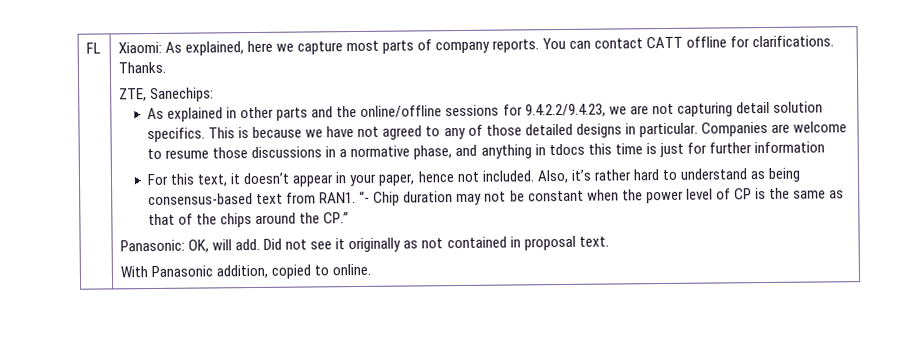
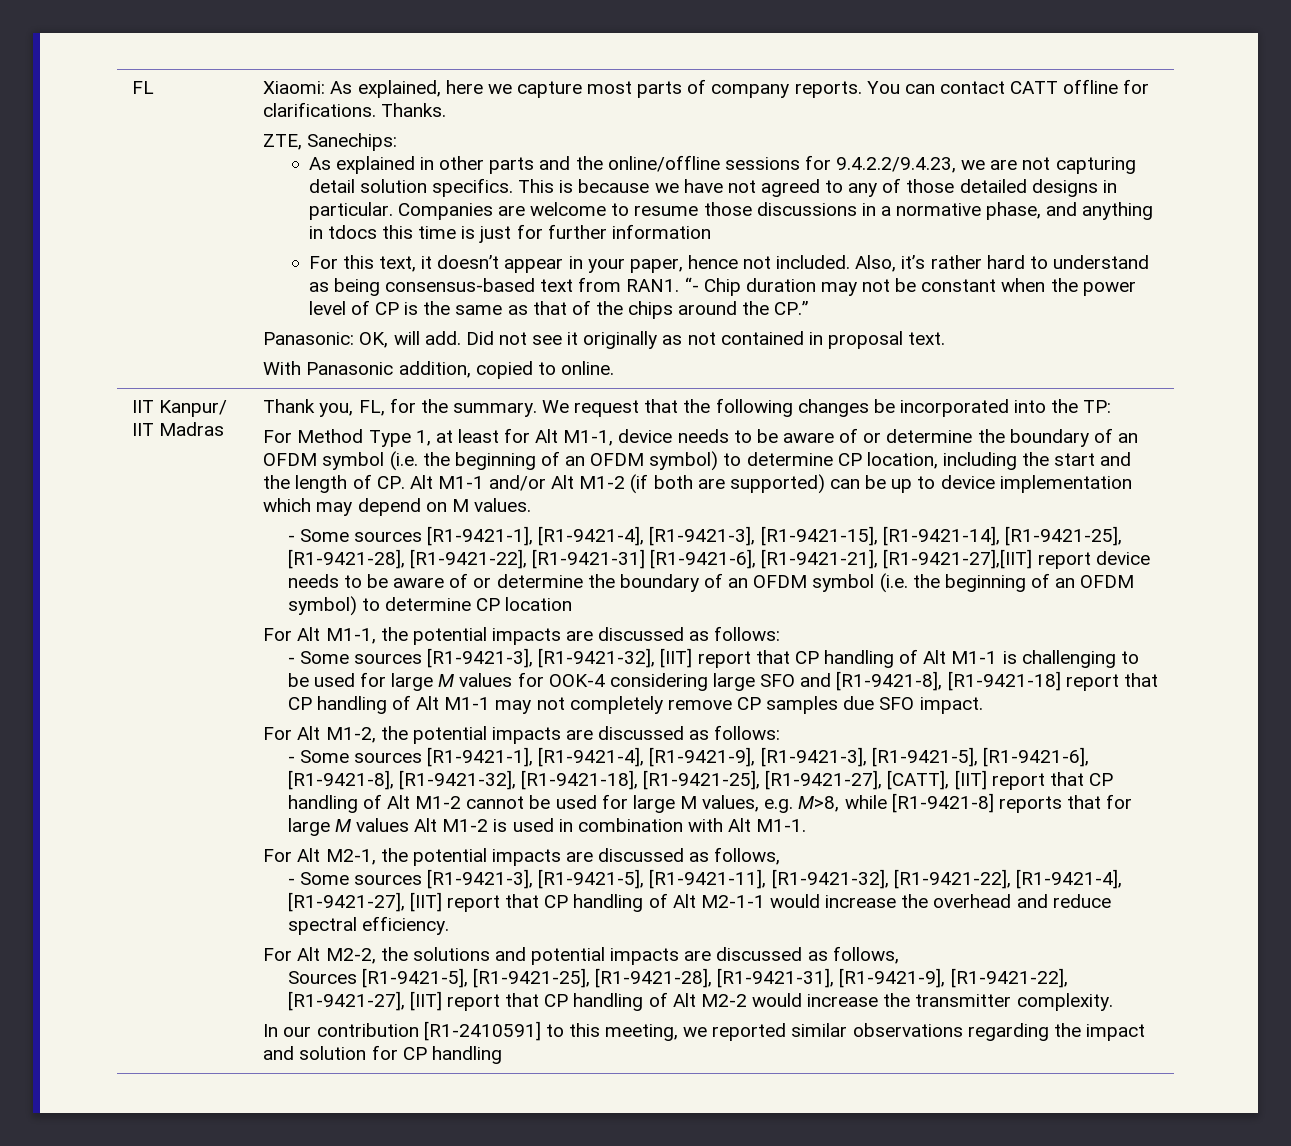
(372, 269) none -> [132,400,228,417] [132,422,225,436] [263,398,1112,417] [263,428,1138,447] [263,451,1132,471] [263,474,1132,494] [263,498,531,516] [287,526,1122,546] [287,549,1150,569] [287,573,1135,593] [287,596,573,616] [263,626,781,645] [287,648,1139,668] [287,671,1158,691] [287,695,983,714] [263,725,781,744] [287,747,1089,767] [287,770,1113,790] [287,793,1133,813] [287,818,807,836] [263,847,781,866] [287,869,1122,889] [287,892,1111,912] [287,916,449,935] [263,946,899,965] [287,968,1068,988] [287,991,1113,1011] [263,1021,1145,1041] [263,1045,502,1064] // IIT Kanpur/ IIT Madras | Thank you, FL, for the summary. We request that the following changes be incorporated into the TP: // For Method Type 1, at least for Alt M1-1, device needs to be aware of or determine the boundary of an OFDM symbol (i.e. the beginning of an OFDM symbol) to determine CP location, including the start and the length of CP. Alt M1-1 and/or Alt M1-2 (if both are supported) can be up to device implementation which may depend on M values. // - Some sources [R1-9421-1], [R1-9421-4], [R1-9421-3], [R1-9421-15], [R1-9421-14], [R1-9421-25], [R1-9421-28], [R1-9421-22], [R1-9421-31] [R1-9421-6], [R1-9421-21], [R1-9421-27],[IIT] report device needs to be aware of or determine the boundary of an OFDM symbol (i.e. the beginning of an OFDM symbol) to determine CP location // For Alt M1-1, the potential impacts are discussed as follows: // - Some sources [R1-9421-3], [R1-9421-32], [IIT] report that CP handling of Alt M1-1 is challenging to be used for large M values for OOK-4 considering large SFO and [R1-9421-8], [R1-9421-18] report that CP handling of Alt M1-1 may not completely remove CP samples due SFO impact. // For Alt M1-2, the potential impacts are discussed as follows: // - Some sources [R1-9421-1], [R1-9421-4], [R1-9421-9], [R1-9421-3], [R1-9421-5], [R1-9421-6], [R1-9421-8], [R1-9421-32], [R1-9421-18], [R1-9421-25], [R1-9421-27], [CATT], [IIT] report that CP handling of Alt M1-2 cannot be used for large M values, e.g. M>8, while [R1-9421-8] reports that for large M values Alt M1-2 is used in combination with Alt M1-1. // For Alt M2-1, the potential impacts are discussed as follows, // - Some sources [R1-9421-3], [R1-9421-5], [R1-9421-11], [R1-9421-32], [R1-9421-22], [R1-9421-4], [R1-9421-27], [IIT] report that CP handling of Alt M2-1-1 would increase the overhead and reduce spectral efficiency. // For Alt M2-2, the solutions and potential impacts are discussed as follows, // Sources [R1-9421-5], [R1-9421-25], [R1-9421-28], [R1-9421-31], [R1-9421-9], [R1-9421-22], [R1-9421-27], [IIT] report that CP handling of Alt M2-2 would increase the transmitter complexity. // In our contribution [R1-2410591] to this meeting, we reported similar observations regarding the impact and solution for CP handling

